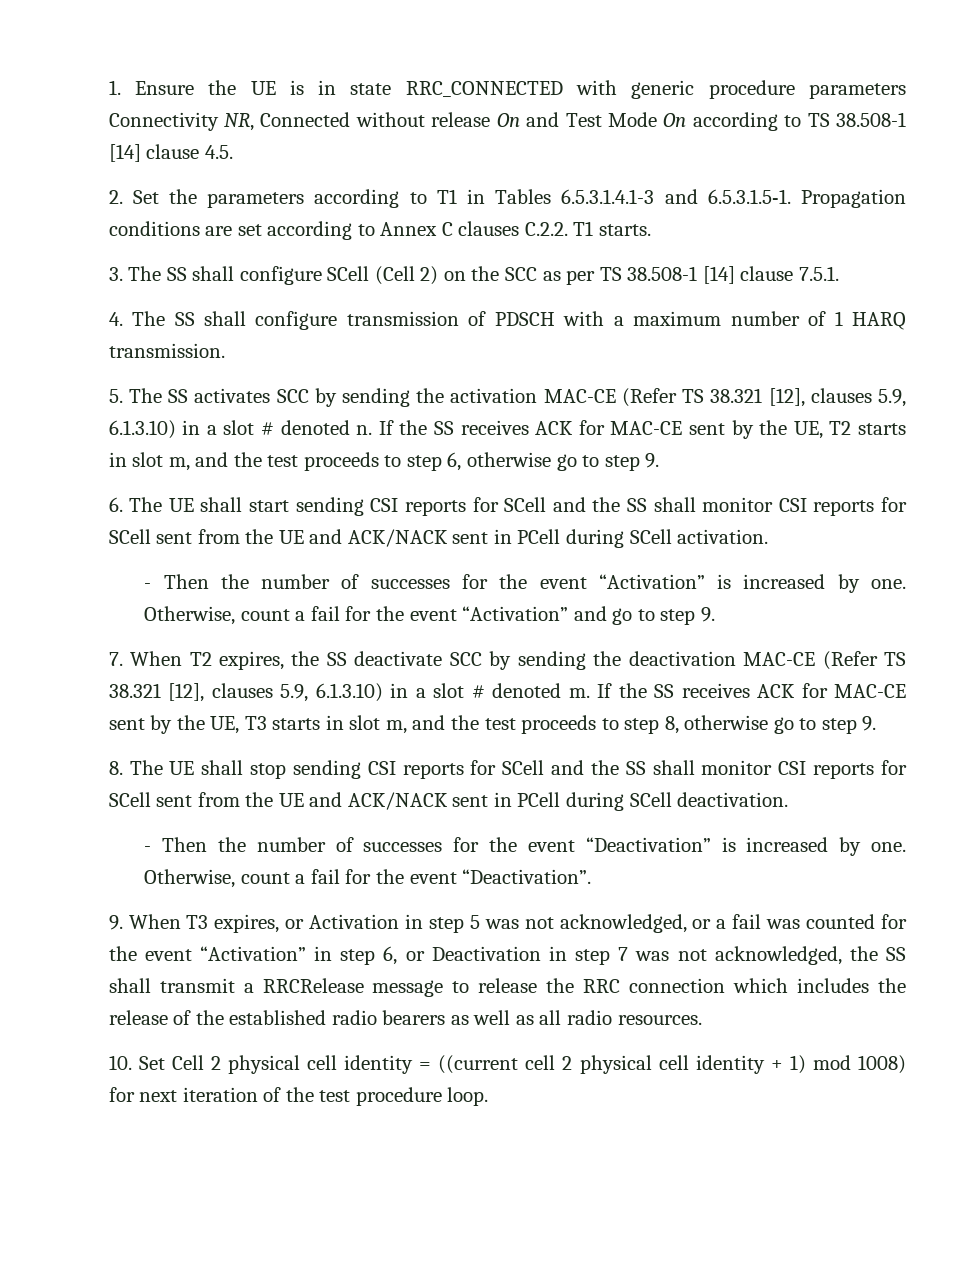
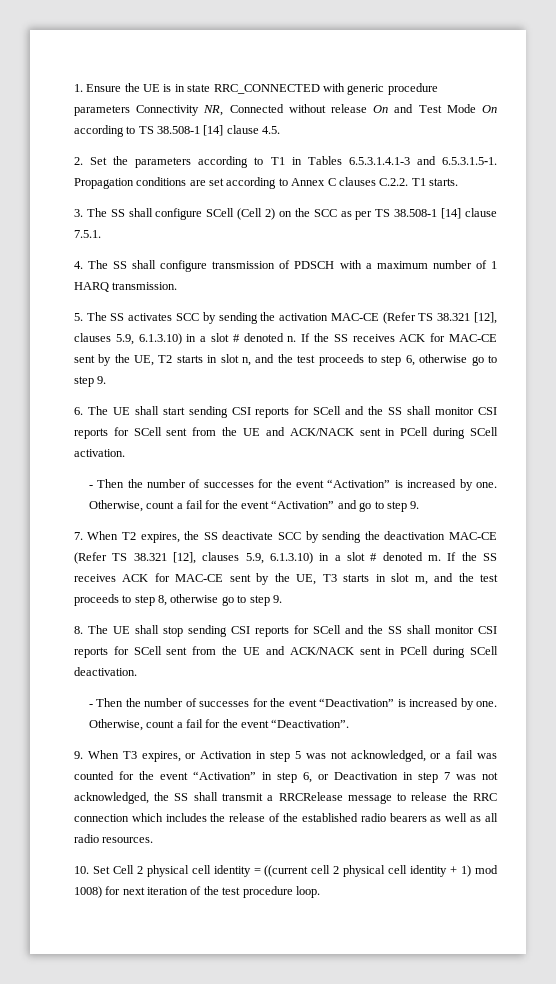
[168,457,190,471] m, -> [242,357,252,366] n,

